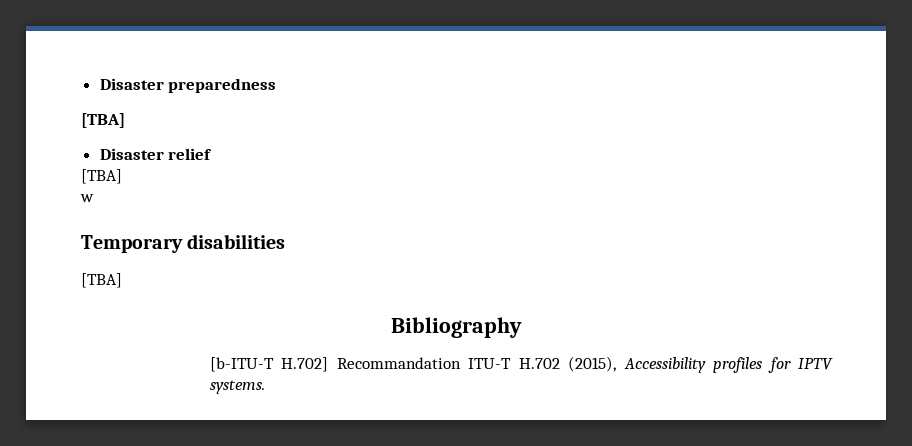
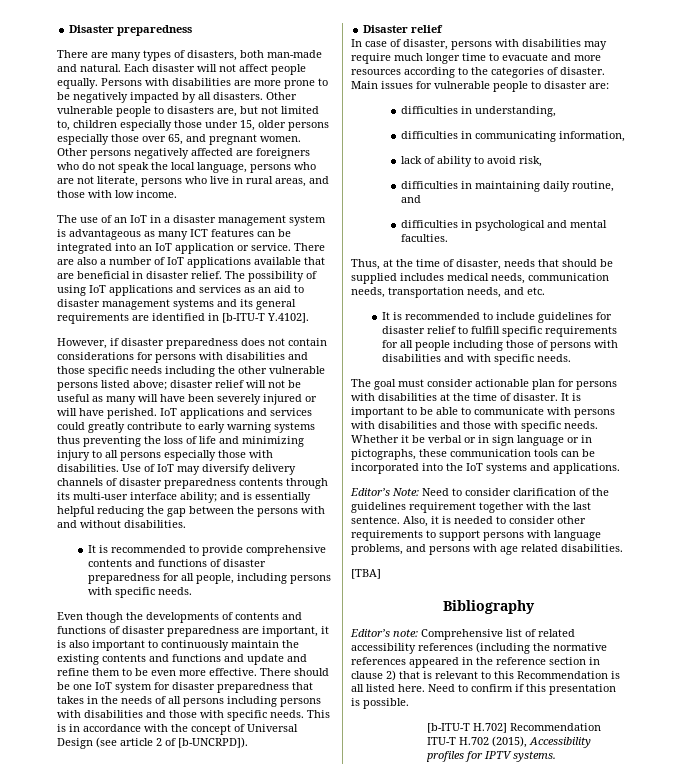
[81,113,125,128] [99,148,213,160] [81,169,122,184] [80,194,94,202] [81,234,286,253] [81,273,122,288] [391,317,522,338] [TBA] // Disaster relief // [TBA] // w // Temporary disabilities // [TBA] // Bibliography -> [57,50,322,61] [57,64,306,75] [57,78,328,89] [57,92,297,103] [57,106,319,117] [57,120,329,131] [57,134,301,145] [57,148,310,159] [57,162,316,173] [57,176,329,187] [57,190,177,198] [57,215,326,226] [57,229,291,240] [57,243,325,254] [57,257,325,268] [57,271,317,282] [57,285,304,296] [57,299,296,310] [57,313,309,324] [57,338,327,349] [57,352,308,363] [57,366,325,377] [57,380,301,391] [57,394,317,405] [57,408,312,419] [57,422,315,433] [57,436,304,447] [57,450,273,461] [57,464,296,475] [57,478,328,489] [57,492,311,503] [57,506,325,517] [57,520,186,528] [88,545,327,556] [88,559,267,567] [88,573,332,584] [88,587,193,598] [57,612,302,623] [57,626,329,637] [57,640,299,651] [57,654,307,665] [57,668,329,676] [57,682,313,693] [57,696,321,707] [57,710,330,721] [57,724,298,735] [57,737,248,749] [363,25,444,33] [351,39,607,50] [351,53,601,64] [351,67,605,78] [351,81,609,92] [401,106,557,117] [401,131,626,142] [401,156,543,167] [401,181,615,192] [401,195,422,203] [401,220,608,231] [401,234,449,242] [351,259,613,270] [351,273,609,284] [351,287,545,298] [382,312,613,323] [382,326,618,337] [382,340,619,351] [382,354,572,365] [351,379,617,390] [351,393,581,401] [351,407,615,418] [351,421,598,432] [351,435,592,446] [351,449,595,460] [351,463,620,474] [350,488,609,496] [351,502,591,513] [351,516,586,527] [351,530,601,541] [351,544,623,555] [351,569,381,579] [443,600,535,614] [350,629,575,640] [351,642,607,654] [351,657,600,668] [351,670,620,681] [351,684,616,695] [351,698,409,709] There are many types of disasters, both man-made and natural. Each disaster will not affect people equally. Persons with disabilities are more prone to be negatively impacted by all disasters. Other vulnerable people to disasters are, but not limited to, children especially those under 15, older persons especially those over 65, and pregnant women. Other persons negatively affected are foreigners who do not speak the local language, persons who are not literate, persons who live in rural areas, and those with low income. // The use of an IoT in a disaster management system is advantageous as many ICT features can be integrated into an IoT application or service. There are also a number of IoT applications available that are beneficial in disaster relief. The possibility of using IoT applications and services as an aid to disaster management systems and its general requirements are identified in [b-ITU-T Y.4102]. // However, if disaster preparedness does not contain considerations for persons with disabilities and those specific needs including the other vulnerable persons listed above; disaster relief will not be useful as many will have been severely injured or will have perished. IoT applications and services could greatly contribute to early warning systems thus preventing the loss of life and minimizing injury to all persons especially those with disabilities. Use of IoT may diversify delivery channels of disaster preparedness contents through its multi-user interface ability; and is essentially helpful reducing the gap between the persons with and without disabilities. // It is recommended to provide comprehensive contents and functions of disaster preparedness for all people, including persons with specific needs. // Even though the developments of contents and functions of disaster preparedness are important, it is also important to continuously maintain the existing contents and functions and update and refine them to be even more effective. There should be one IoT system for disaster preparedness that takes in the needs of all persons including persons with disabilities and those with specific needs. This is in accordance with the concept of Universal Design (see article 2 of [b-UNCRPD]). // Disaster relief // In case of disaster, persons with disabilities may require much longer time to evacuate and more resources according to the categories of disaster. Main issues for vulnerable people to disaster are: // difficulties in understanding, // difficulties in communicating information, // lack of ability to avoid risk, // difficulties in maintaining daily routine, and // difficulties in psychological and mental faculties. // Thus, at the time of disaster, needs that should be supplied includes medical needs, communication needs, transportation needs, and etc. // It is recommended to include guidelines for disaster relief to fulfill specific requirements for all people including those of persons with disabilities and with specific needs. // The goal must consider actionable plan for persons with disabilities at the time of disaster. It is important to be able to communicate with persons with disabilities and those with specific needs. Whether it be verbal or in sign language or in pictographs, these communication tools can be incorporated into the IoT systems and applications. // Editor’s Note: Need to consider clarification of the guidelines requirement together with the last sentence. Also, it is needed to consider other requirements to support persons with language problems, and persons with age related disabilities. // [TBA] // Bibliography // Editor’s note: Comprehensive list of related accessibility references (including the normative references appeared in the reference section in clause 2) that is relevant to this Recommendation is all listed here. Need to confirm if this presentation is possible.
[336,357,461,369] Recommandation -> [510,723,602,731] Recommendation

